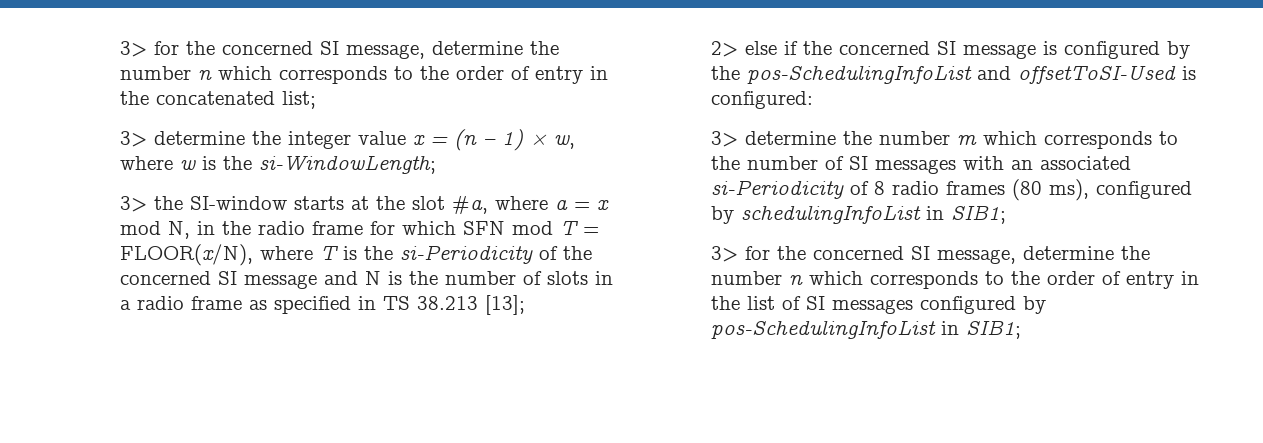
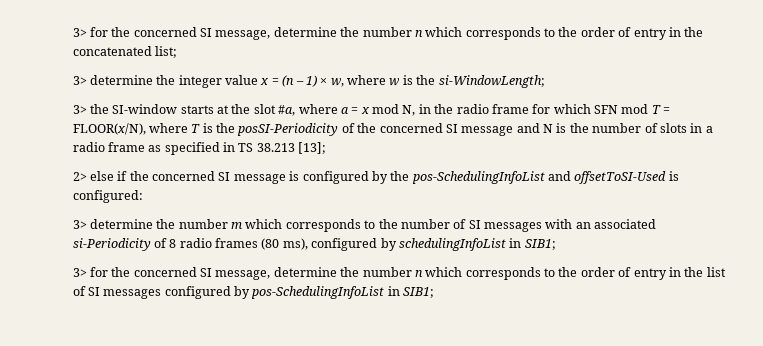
[400,245,534,264] si-Periodicity -> [237,123,339,136] posSI-Periodicity

